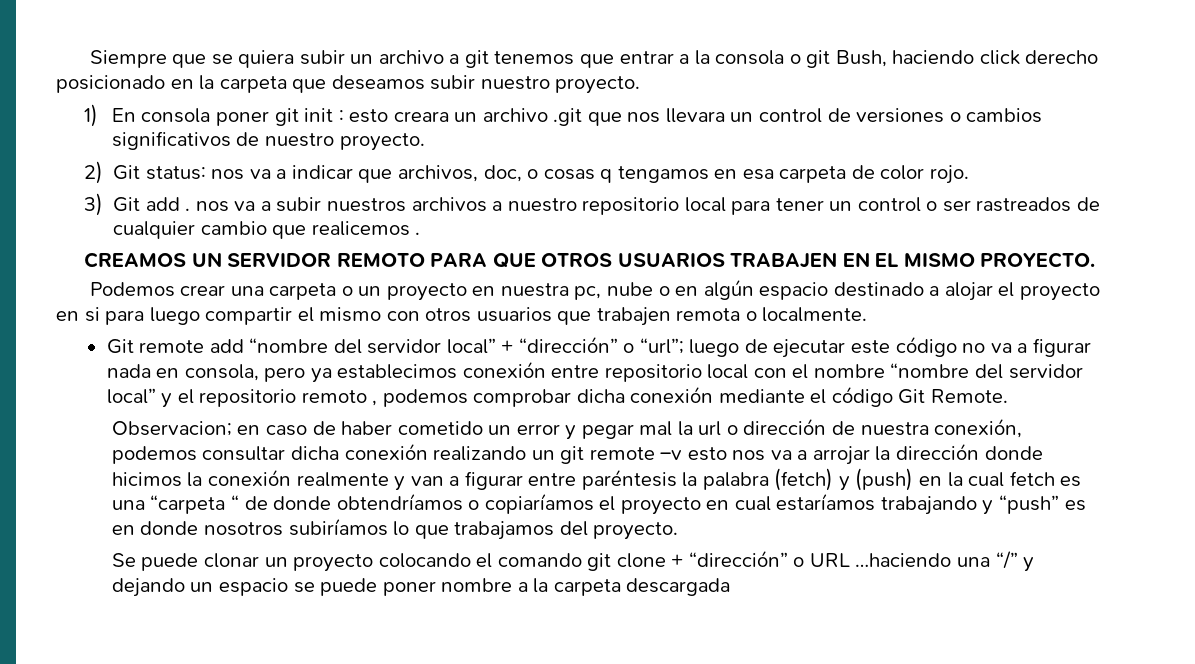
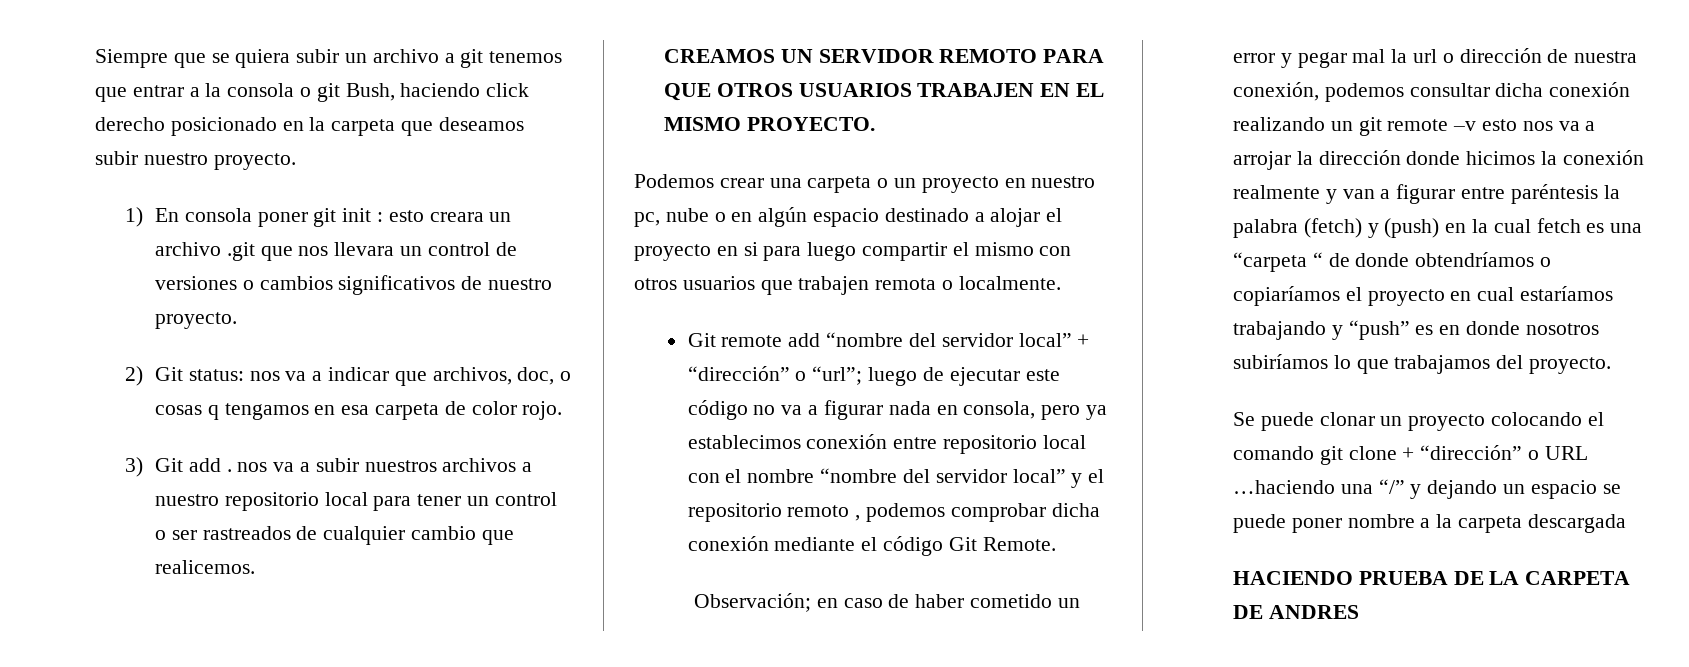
[311,221,421,236] realicemos . -> [155,560,256,574] realicemos.
[500,283,569,297] nuestra -> [1031,176,1096,188] nuestro
[111,421,232,436] Observacion; -> [694,593,812,612] Observación;
(731, 587) none -> [1233,571,1631,585] [1233,605,1359,619] // HACIENDO PRUEBA DE LA CARPETA DE ANDRES

